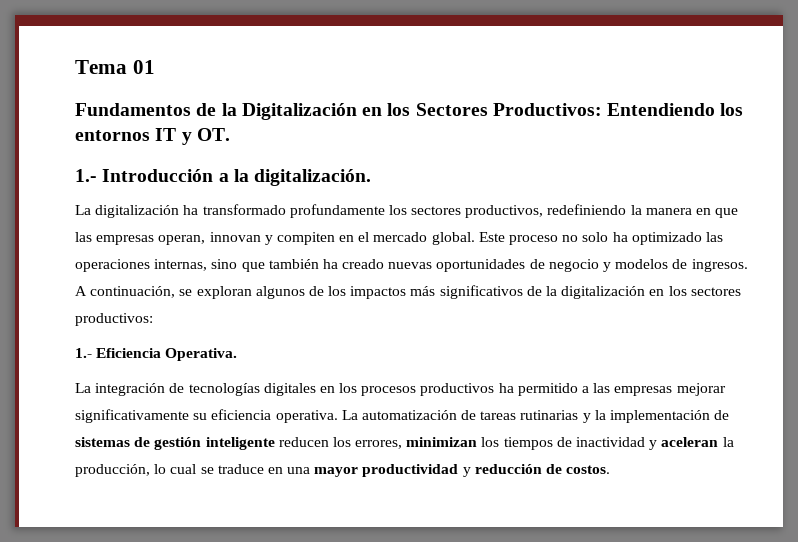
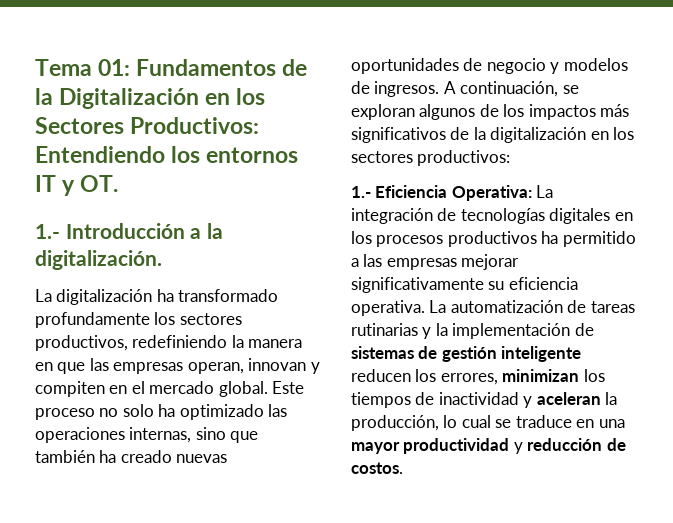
[132,60,155,74] 01 // -> [98,59,131,76] 01:
[165,348,238,361] Operativa. // -> [451,185,532,201] Operativa:

